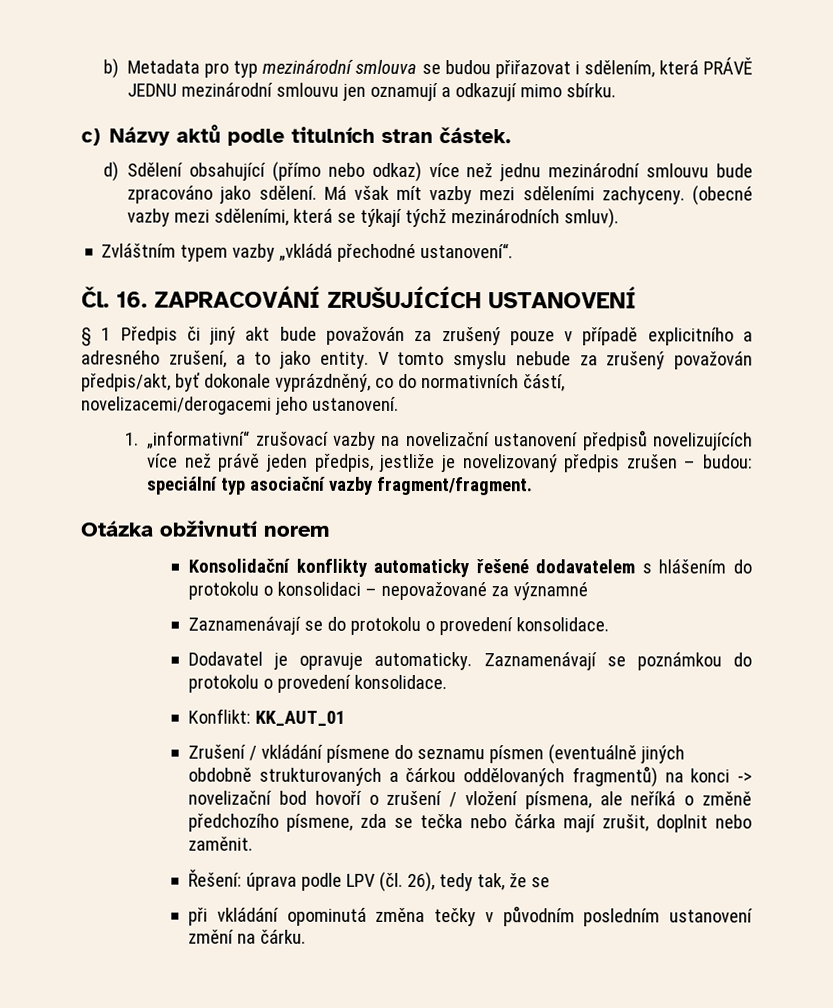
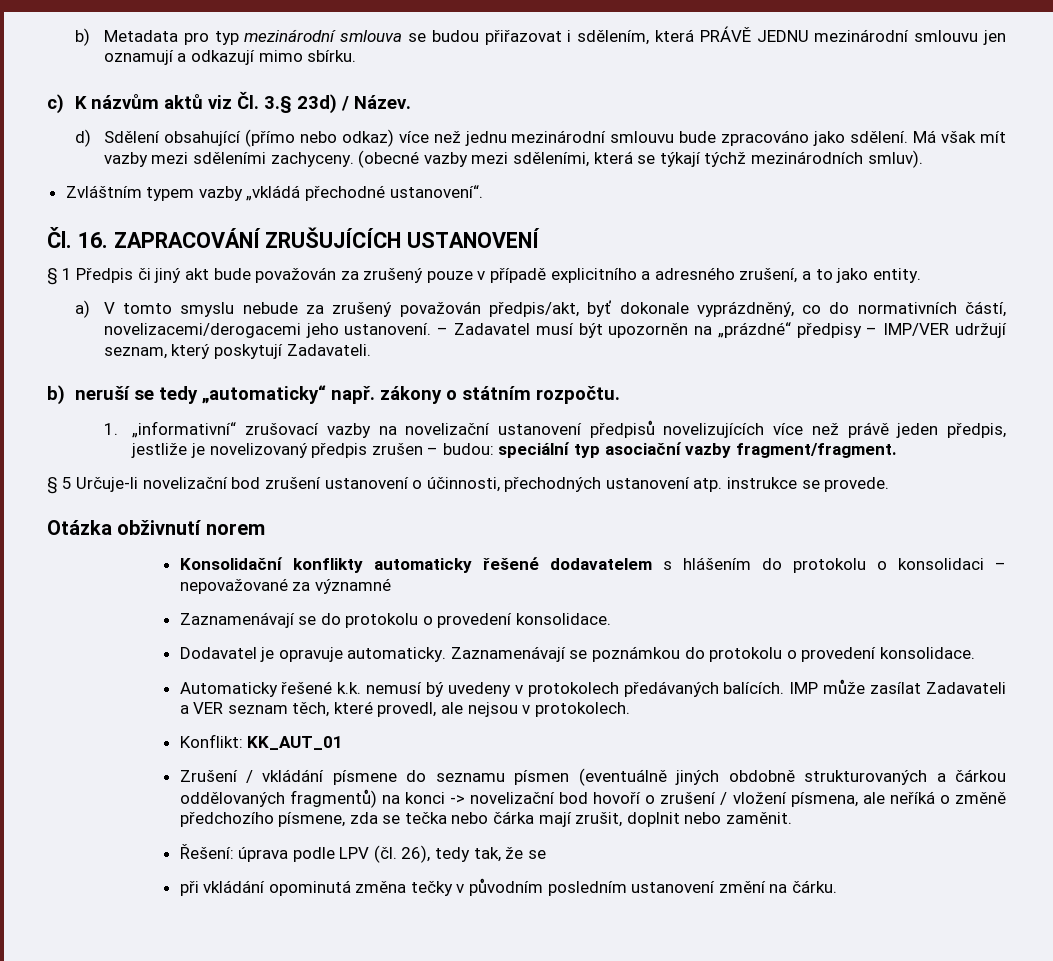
[109,124,512,146] Názvy aktů podle titulních stran částek. -> [75,91,412,114] K názvům aktů viz Čl. 3.§ 23d) / Název.
(369, 360) none -> [75,300,91,318] // a)
(399, 403) none -> [437,322,1008,338] [103,344,371,359] [47,385,621,405] – Zadavatel musí být upozorněn na „prázdné“ předpisy – IMP/VER udržují seznam, který poskytují Zadavateli. // b) neruší se tedy „automaticky“ např. zákony o státním rozpočtu.
(534, 486) none -> [47,477,890,494] // § 5 Určuje-li novelizační bod zrušení ustanovení o účinnosti, přechodných ustanovení atp. instrukce se provede.
(448, 682) none -> [179,679,1006,697] [179,701,630,717] // Automaticky řešené k.k. nemusí bý uvedeny v protokolech předávaných balících. IMP může zasílat Zadavateli a VER seznam těch, které provedl, ale nejsou v protokolech.

